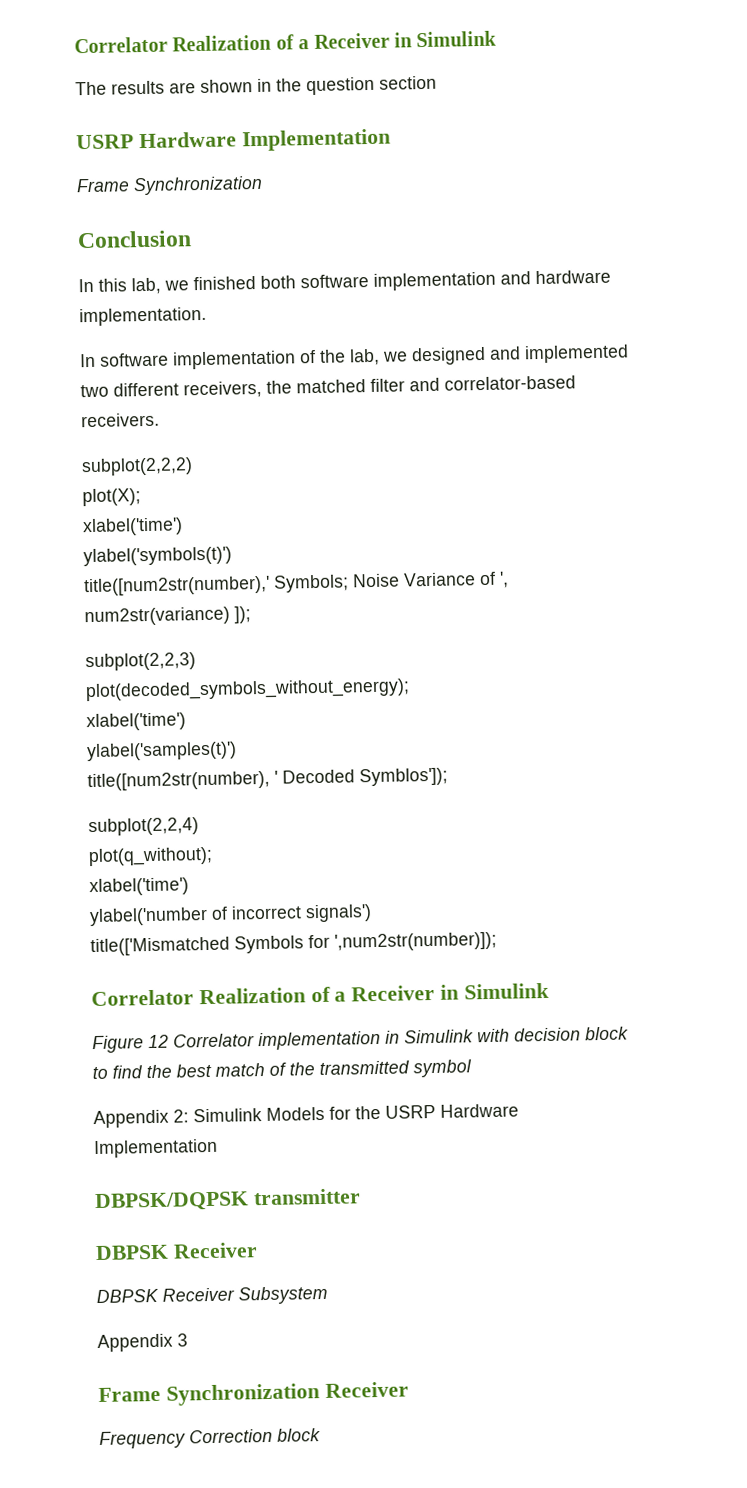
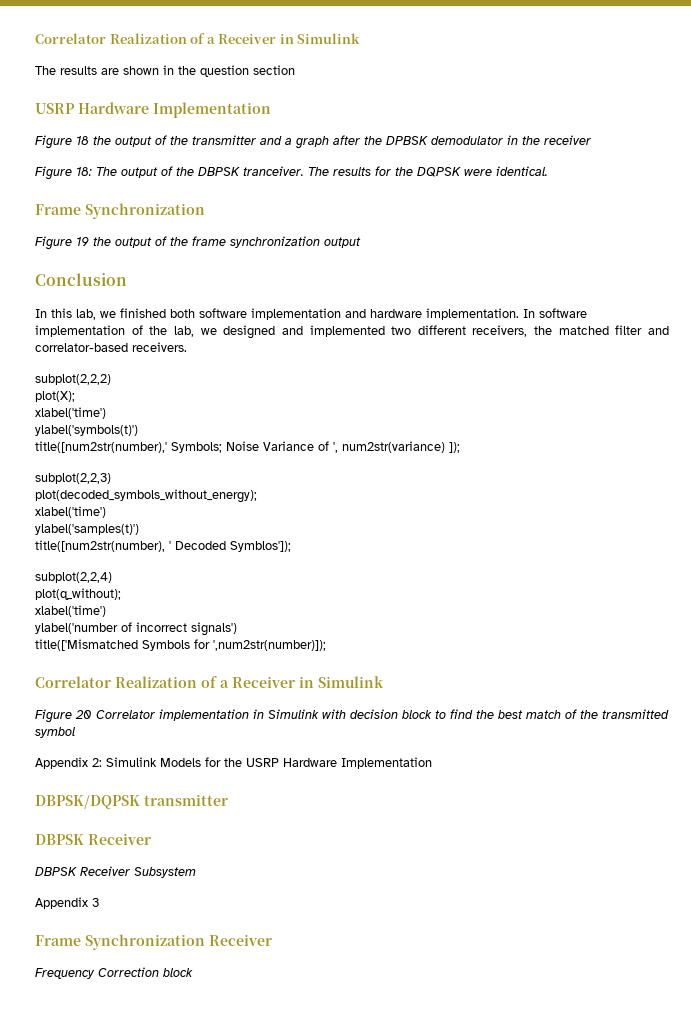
[76,175,263,196] Frame Synchronization -> [35,135,591,149] [35,166,548,180] [35,203,205,219] [35,236,361,250] Figure 18 the output of the transmitter and a graph after the DPBSK demodulator in the receiver // Figure 18: The output of the DBPSK tranceiver. The results for the DQPSK were identical. // Frame Synchronization // Figure 19 the output of the frame synchronization output
(207, 316) // -> (519, 314) none
[148,1034,169,1049] 12 -> [75,710,92,719] 20

